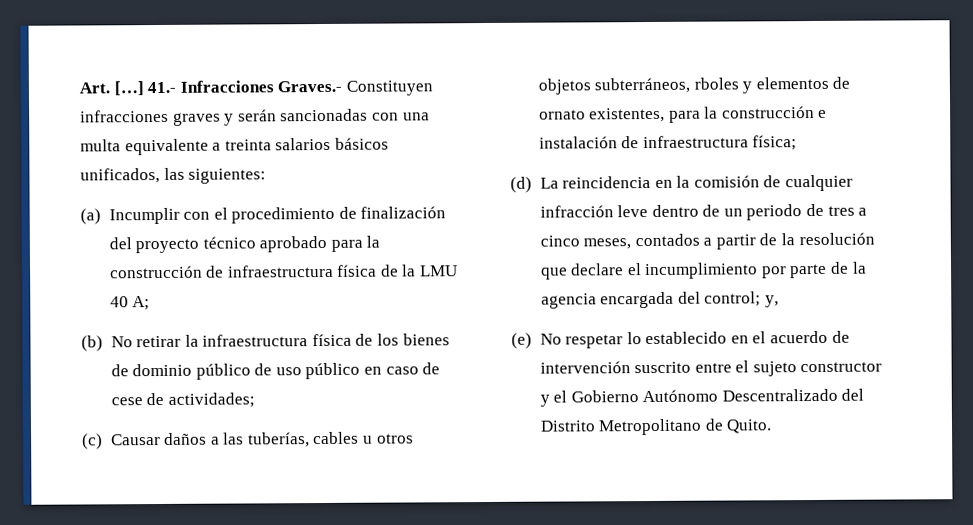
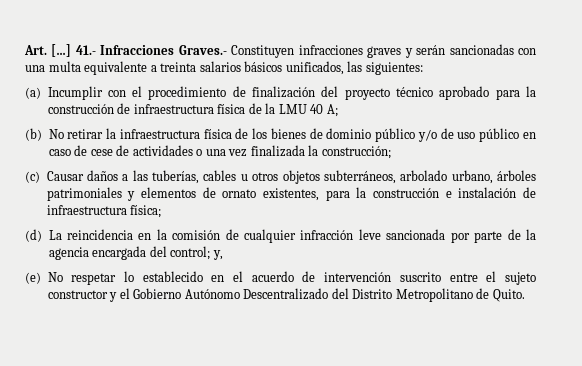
(251, 371) none -> [417,129,437,142] y/o
[167,392,255,408] actividades; -> [132,145,391,159] actividades o una vez finalizada la construcción;
[693,77,739,90] rboles -> [400,170,536,184] [46,187,122,201] arbolado urbano, árboles patrimoniales
[651,203,868,221] [539,232,875,250] [540,262,759,280] dentro de un periodo de tres a cinco meses, contados a partir de la resolución que declare el incumplimiento -> [386,229,446,240] sancionada

